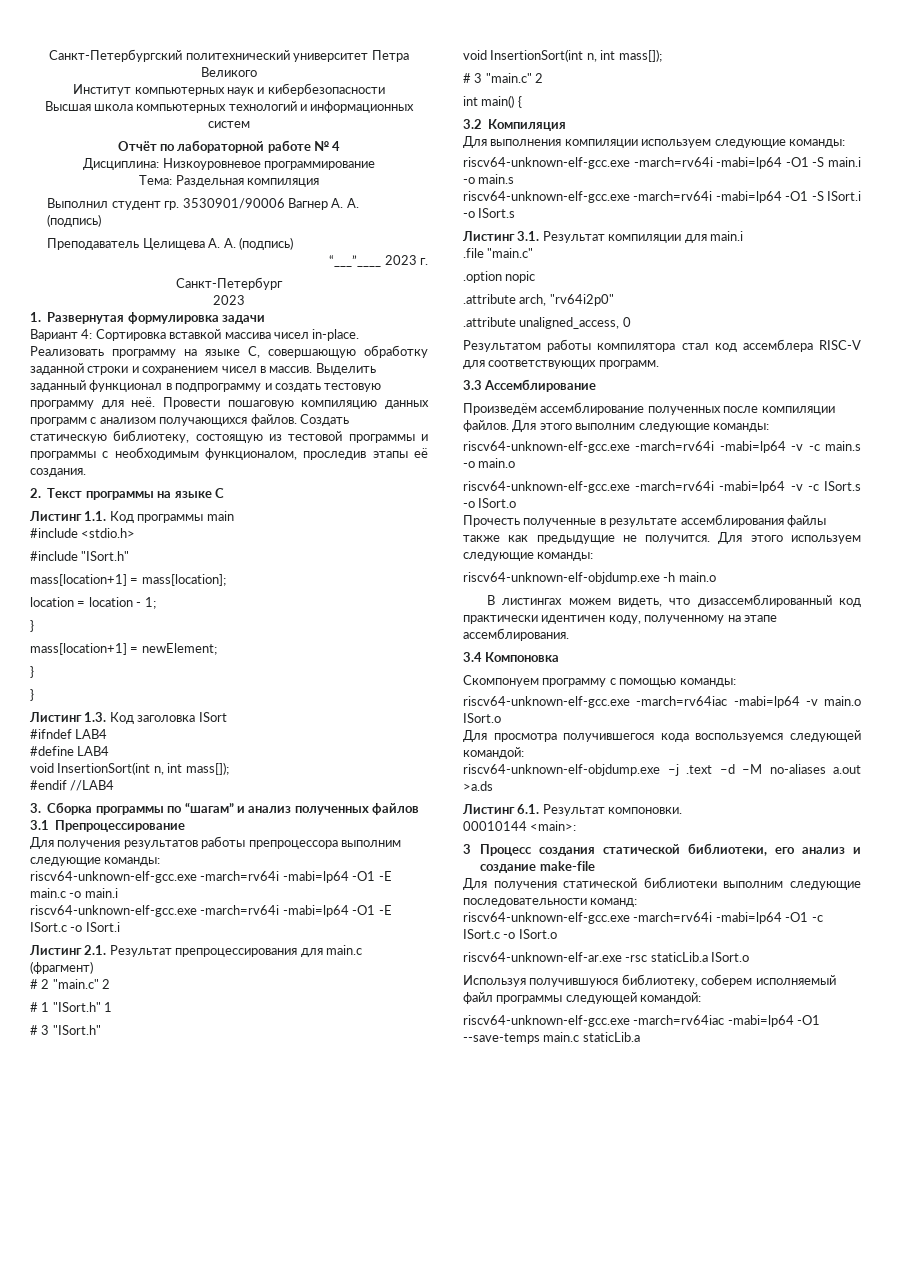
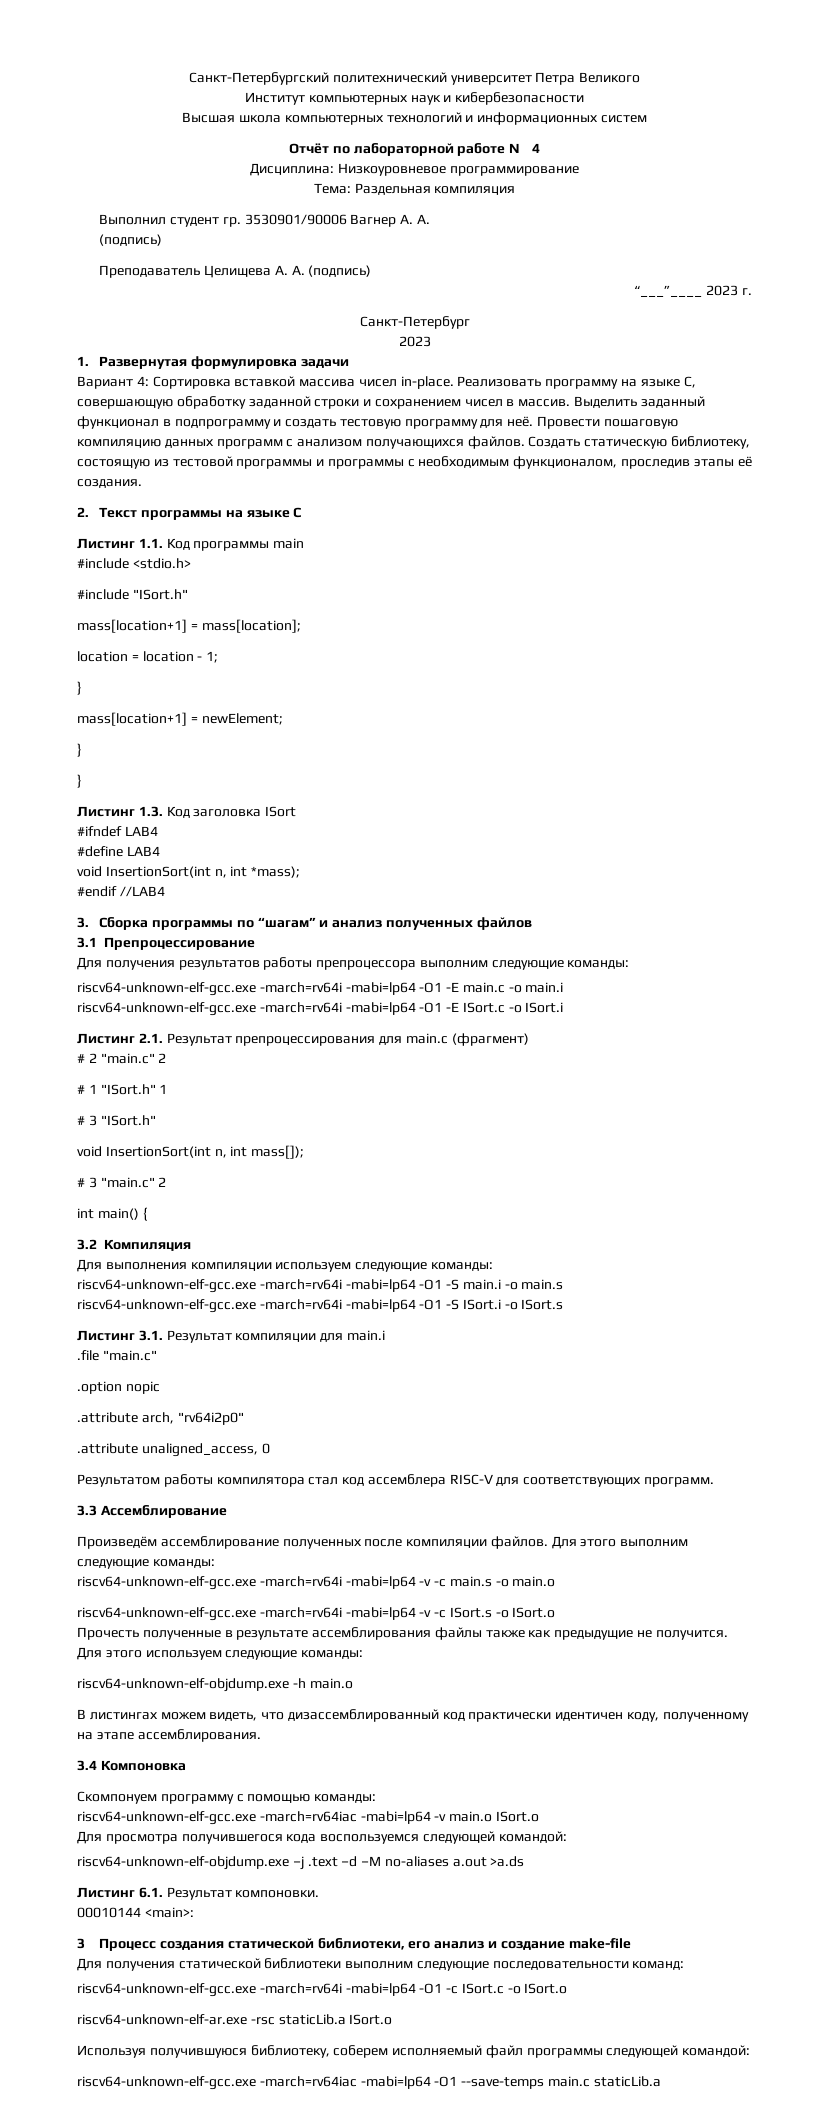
[185,762,229,775] mass[]); -> [251,866,301,878] *mass);

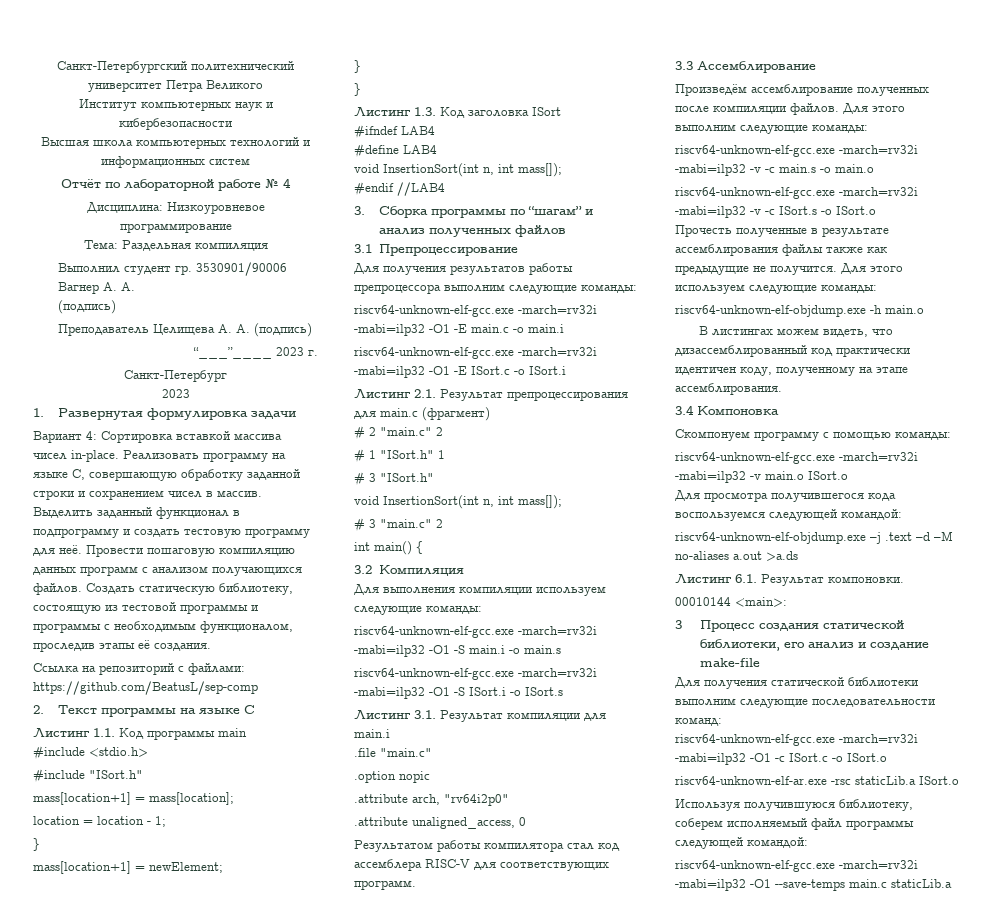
(142, 483) none -> [33,663,245,675] [33,681,258,695] // Ссылка на репозиторий с файлами: https://github.com/BeatusL/sep-comp
[251,866,301,878] *mass); -> [518,163,562,177] mass[]);
[259,982,416,995] -march=rv64i -mabi=lp64 -> [518,305,597,314] [354,324,425,336] -march=rv32i -mabi=ilp32
[259,1002,416,1015] -march=rv64i -mabi=lp64 -> [518,347,597,356] [354,366,425,378] -march=rv32i -mabi=ilp32
[259,1279,416,1292] -march=rv64i -mabi=lp64 -> [518,626,597,635] [354,645,425,657] -march=rv32i -mabi=ilp32
[259,1299,416,1312] -march=rv64i -mabi=lp64 -> [518,668,597,677] [354,687,425,699] -march=rv32i -mabi=ilp32
[259,1576,416,1589] -march=rv64i -mabi=lp64 -> [839,145,918,154] [675,164,746,176] -march=rv32i -mabi=ilp32
[259,1607,416,1620] -march=rv64i -mabi=lp64 -> [839,187,918,196] [675,206,746,218] -march=rv32i -mabi=ilp32
[259,1811,431,1824] -march=rv64iac -mabi=lp64 -> [839,452,918,461] [675,471,746,483] -march=rv32i -mabi=ilp32
[259,1983,416,1996] -march=rv64i -mabi=lp64 -> [839,734,918,743] [675,753,746,765] -march=rv32i -mabi=ilp32
[259,2076,431,2089] -march=rv64iac -mabi=lp64 -> [839,860,918,869] [675,879,746,891] -march=rv32i -mabi=ilp32

